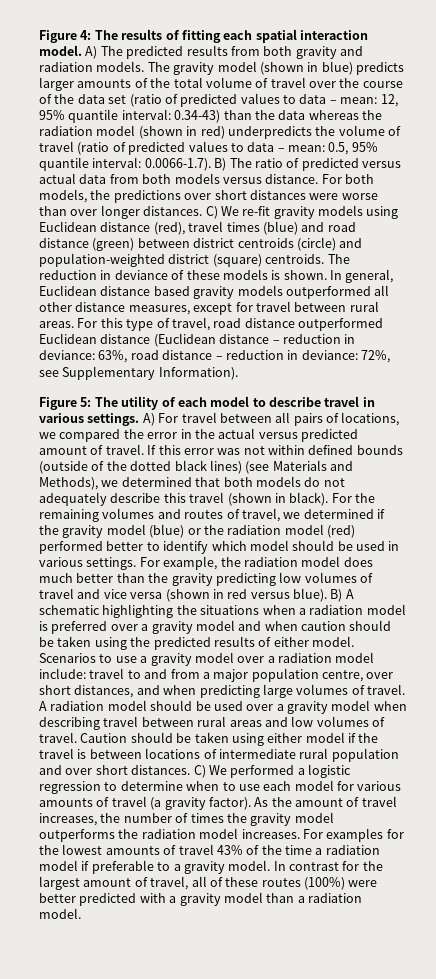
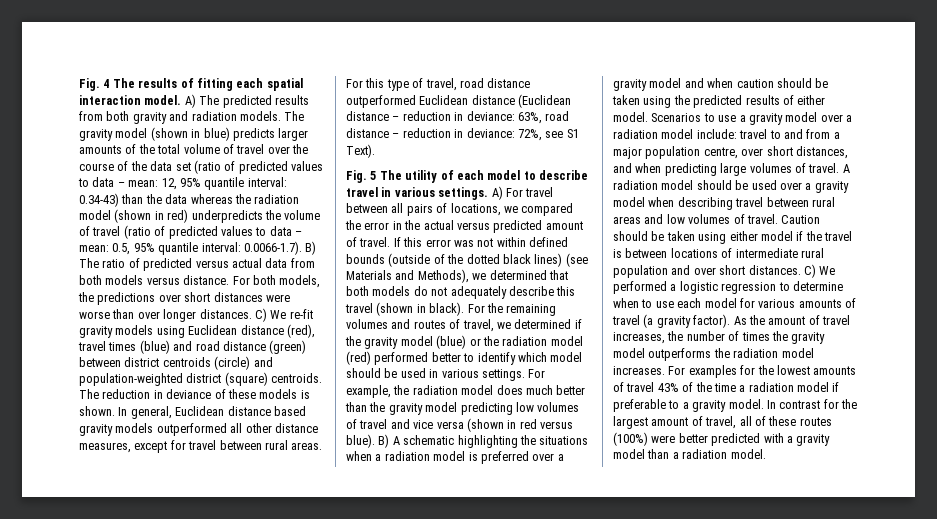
[39,30,92,43] Figure 4: -> [79,78,110,91] Fig. 4
[62,366,238,380] [39,397,92,410] Supplementary Information). // Figure 5: -> [566,129,579,138] [346,144,375,158] [346,170,377,183] S1 Text). // Fig. 5
(213, 579) none -> [425,402,458,412] model

